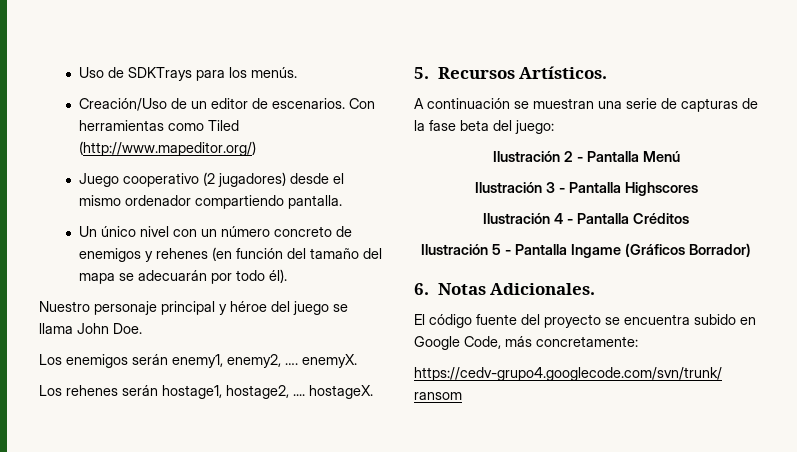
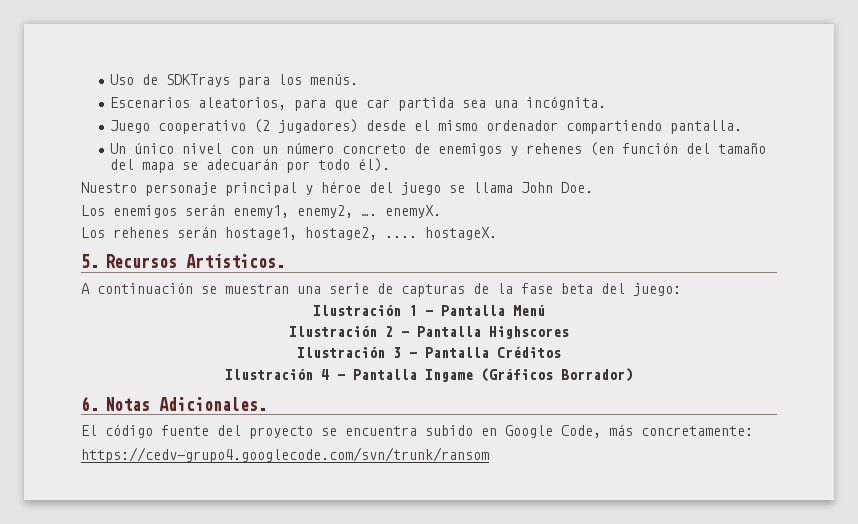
[78,98,375,111] [78,120,239,131] [78,141,256,156] Creación/Uso de un editor de escenarios. Con herramientas como Tiled (http://www.mapeditor.org/) -> [109,96,606,111] Escenarios aleatorios, para que car partida sea una incógnita.
[563,151,573,162] 2 -> [409,305,417,316] 1
[545,182,555,193] 3 -> [385,326,393,337] 2
[554,213,563,224] 4 -> [393,347,401,358] 3
[492,244,501,255] 5 -> [321,369,329,380] 4

